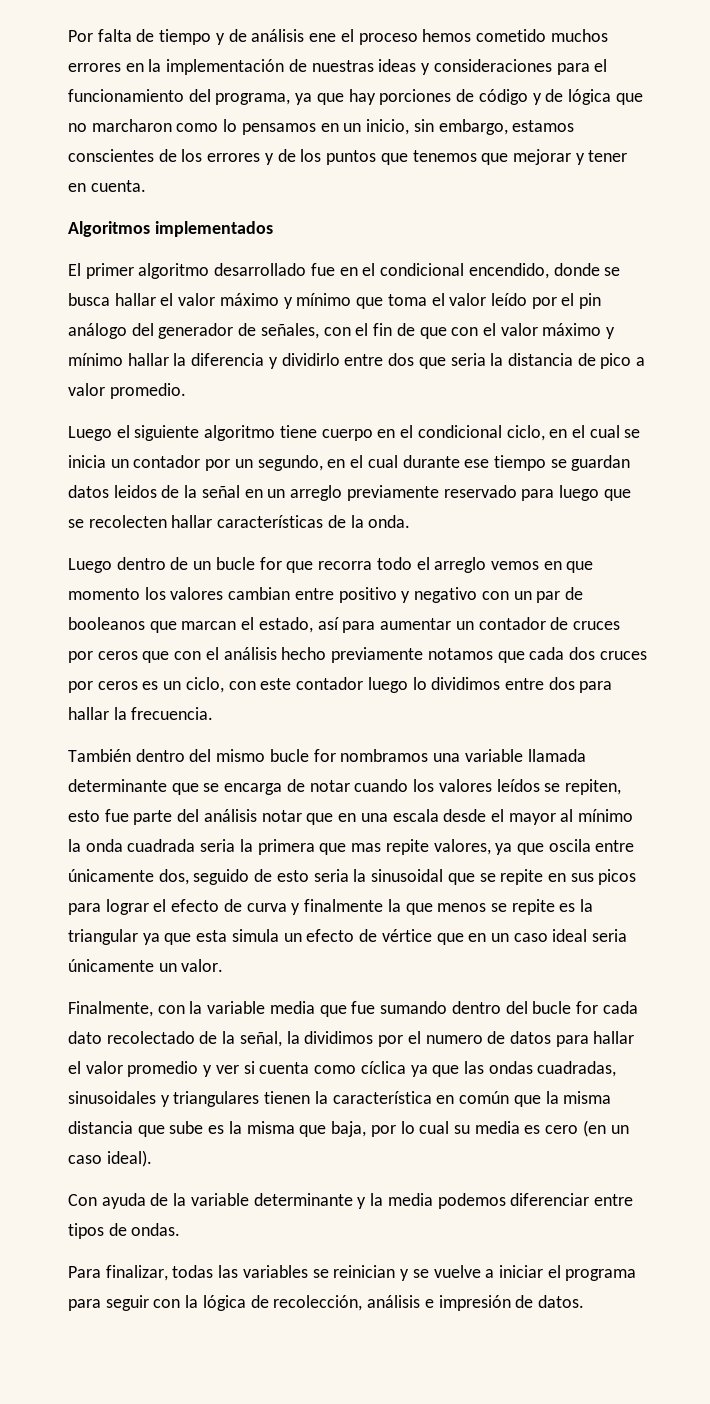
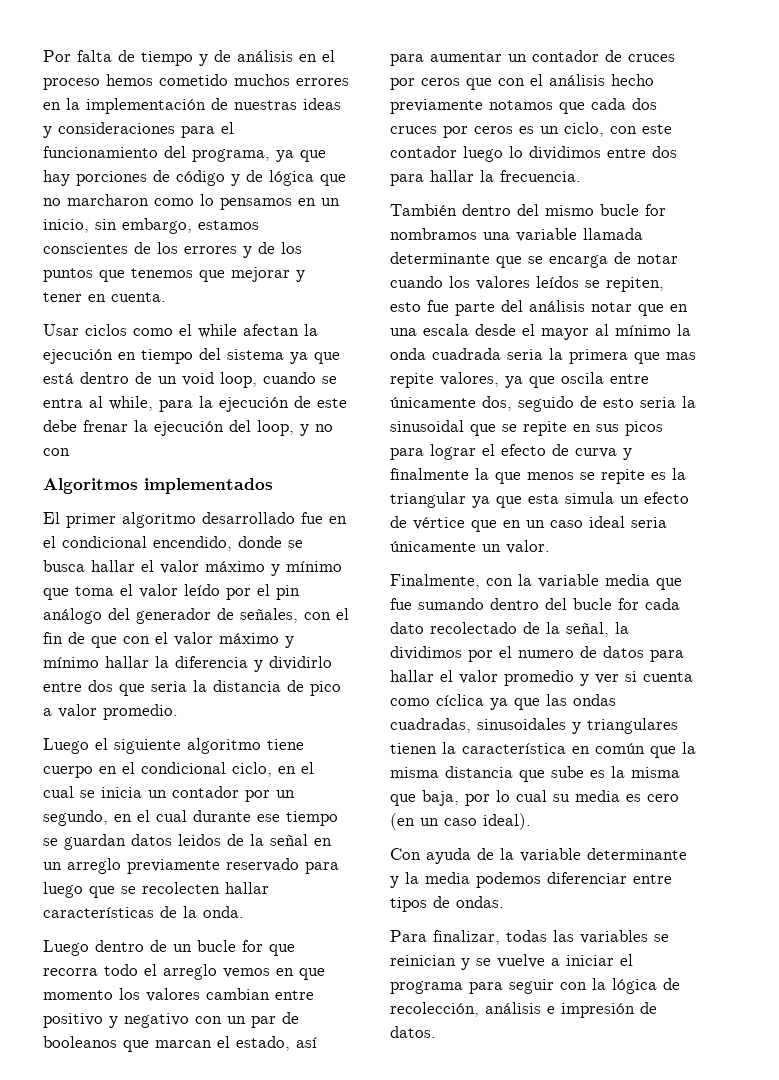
[309,33,337,42] ene -> [299,54,317,62] en
(146, 186) none -> [43,324,318,338] [43,348,340,364] [43,372,337,388] [43,396,347,412] [43,420,333,436] [43,448,70,456] // Usar ciclos como el while afectan la ejecución en tiempo del sistema ya que está dentro de un void loop, cuando se entra al while, para la ejecución de este debe frenar la ejecución del loop, y no con

